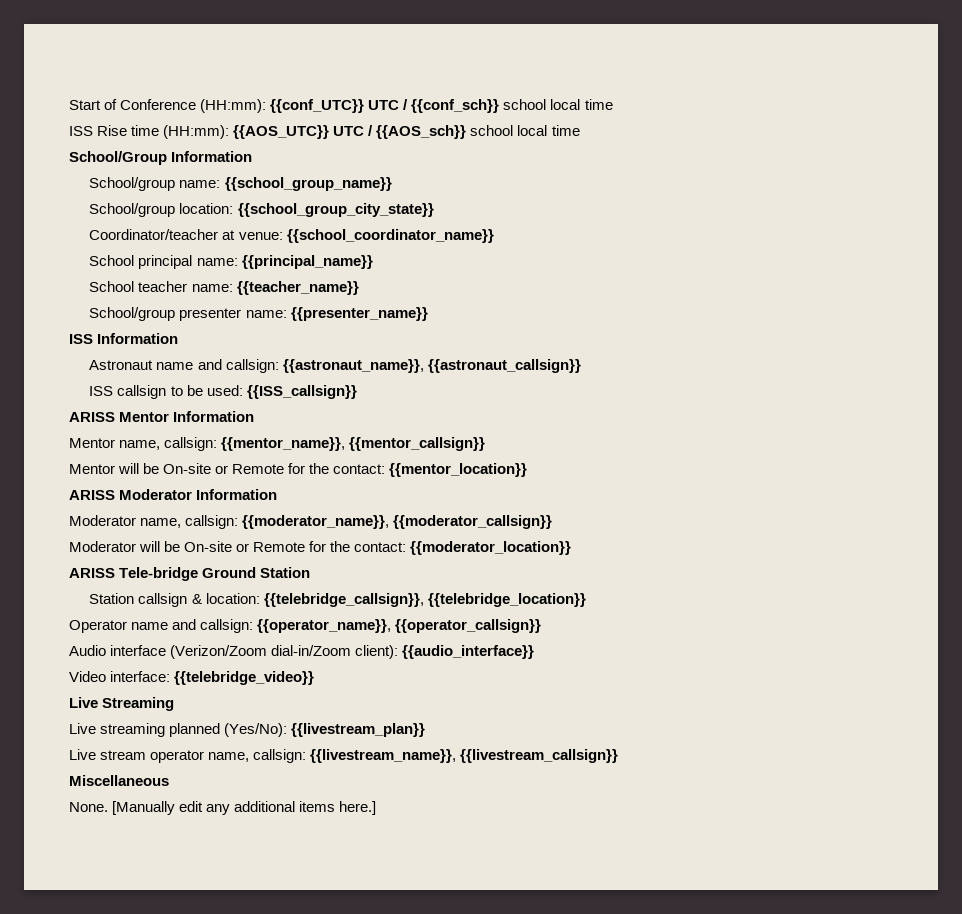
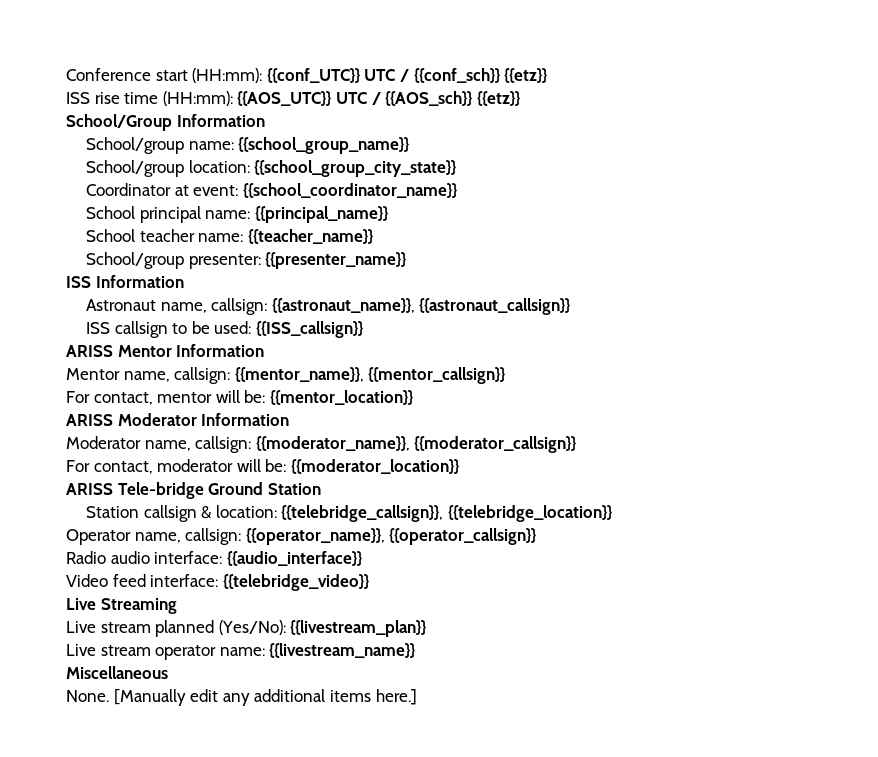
[69,99,197,110] Start of Conference -> [66,68,188,81] Conference start
[503,99,613,110] [69,125,128,136] school local time // ISS Rise -> [504,68,549,83] [66,92,120,104] {{etz}} // ISS rise
[470,125,580,136] school local time -> [476,91,521,106] {{etz}}
[89,229,283,240] Coordinator/teacher at venue: -> [86,183,239,196] Coordinator at event:
[179,308,287,321] presenter name: -> [188,254,261,269] presenter:
[156,359,222,370] name and -> [160,302,207,313] name,
[69,463,386,474] Mentor will be On-site or Remote for the contact: -> [66,390,266,405] For contact, mentor will be:
[69,541,407,552] Moderator will be On-site or Remote for the contact: -> [66,459,287,474] For contact, moderator will be:
[131,619,197,630] name and -> [134,532,181,543] name,
[69,645,399,659] Audio interface (Verizon/Zoom dial-in/Zoom client): -> [66,551,223,564] Radio audio interface:
(106, 676) none -> [112,574,146,587] feed
[100,723,166,737] streaming -> [100,622,151,633] stream
[208,749,619,763] name, callsign: {{livestream_name}}, {{livestream_callsign}} -> [219,643,417,658] name: {{livestream_name}}

